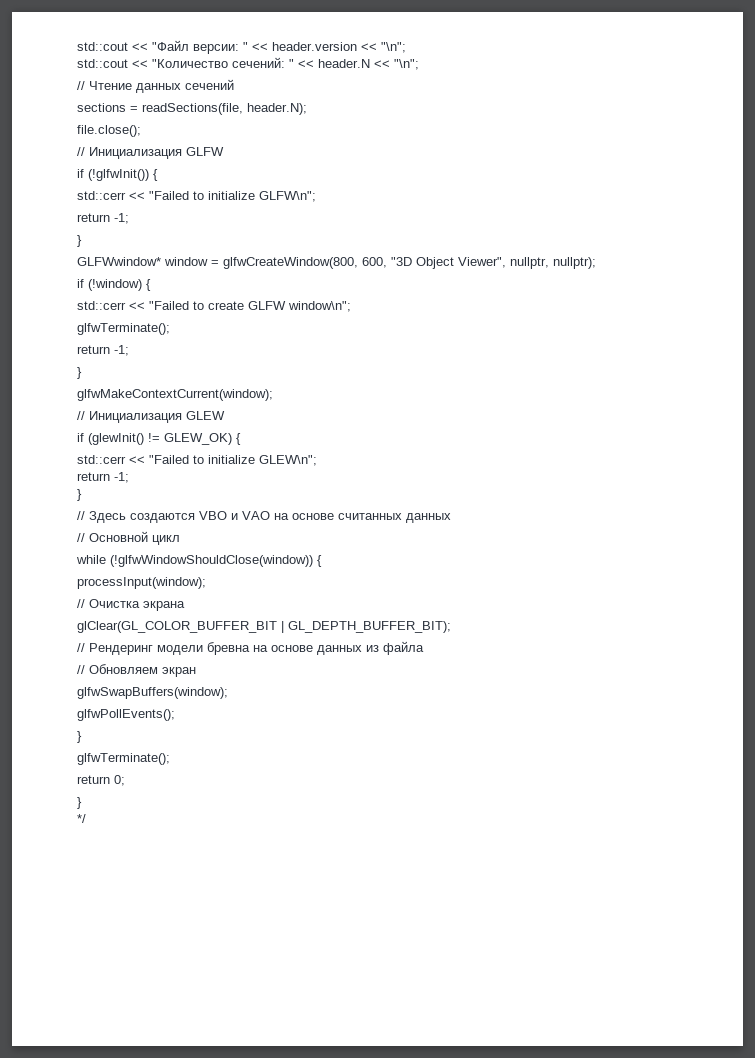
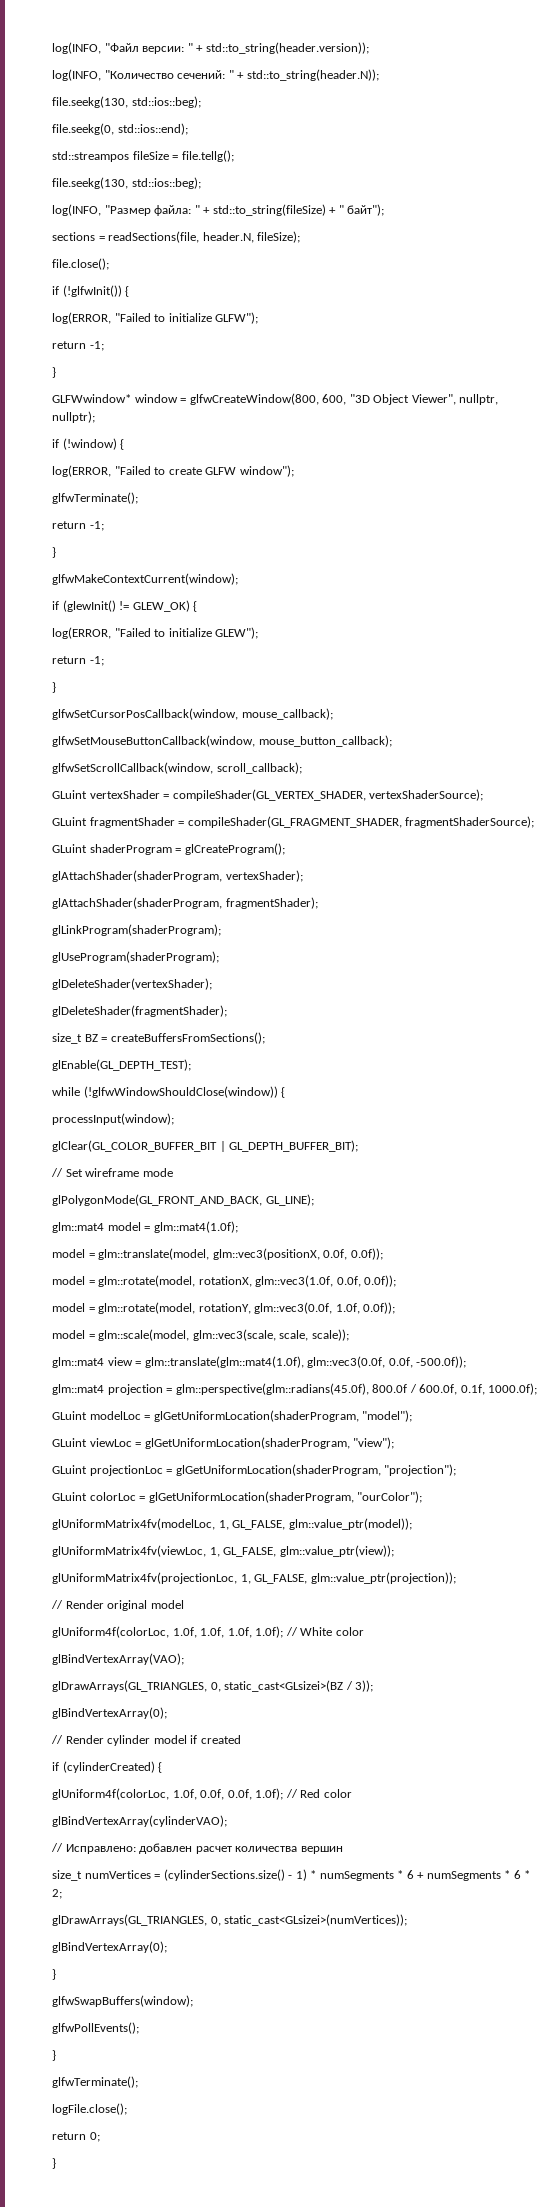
[77,42,148,51] std::cout << -> [52,42,101,54] log(INFO,
[252,42,406,53] [77,57,419,70] [77,79,234,93] << header.version << "\n"; // std::cout << "Количество сечений: " << header.N << "\n"; // // Чтение данных сечений -> [196,42,369,54] [52,69,379,81] [52,96,201,108] [52,123,188,135] [52,150,234,162] [52,177,201,189] [52,204,385,216] + std::to_string(header.version)); // log(INFO, "Количество сечений: " + std::to_string(header.N)); // file.seekg(130, std::ios::beg); // file.seekg(0, std::ios::end); // std::streampos fileSize = file.tellg(); // file.seekg(130, std::ios::beg); // log(INFO, "Размер файла: " + std::to_string(fileSize) + " байт");
[247,103,307,115] header.N); -> [202,231,301,243] header.N, fileSize);
[77,147,224,159] // // Инициализация GLFW -> (109, 264) none
[77,191,316,202] std::cerr << "Failed to initialize GLFW\n"; -> [52,312,259,324] log(ERROR, "Failed to initialize GLFW");
[77,301,145,310] std::cerr << -> [52,465,111,477] log(ERROR,
[288,301,351,312] window\n"; -> [239,465,294,477] window");
[77,411,225,423] // // Инициализация GLEW -> (238, 579) none
[77,455,317,466] [77,472,129,483] [77,489,82,501] [77,511,451,523] [77,531,180,545] std::cerr << "Failed to initialize GLEW\n"; // return -1; // } // // Здесь создаются VBO и VAO на основе считанных данных // // Основной цикл -> [52,627,259,639] [52,656,104,666] [52,682,56,693] [52,708,333,720] [52,735,392,747] [52,762,302,774] [52,789,484,801] [52,816,535,828] [52,843,285,855] [52,870,303,882] [52,897,318,909] [52,924,221,936] [52,951,219,963] [52,978,212,990] [52,1005,227,1017] [52,1032,265,1044] [52,1059,191,1071] log(ERROR, "Failed to initialize GLEW"); // return -1; // } // glfwSetCursorPosCallback(window, mouse_callback); // glfwSetMouseButtonCallback(window, mouse_button_callback); // glfwSetScrollCallback(window, scroll_callback); // GLuint vertexShader = compileShader(GL_VERTEX_SHADER, vertexShaderSource); // GLuint fragmentShader = compileShader(GL_FRAGMENT_SHADER, fragmentShaderSource); // GLuint shaderProgram = glCreateProgram(); // glAttachShader(shaderProgram, vertexShader); // glAttachShader(shaderProgram, fragmentShader); // glLinkProgram(shaderProgram); // glUseProgram(shaderProgram); // glDeleteShader(vertexShader); // glDeleteShader(fragmentShader); // size_t BZ = createBuffersFromSections(); // glEnable(GL_DEPTH_TEST);
[77,599,185,611] // // Очистка экрана -> (174, 1119) none
[89,641,424,655] [77,664,196,677] Рендеринг модели бревна на основе данных из файла // // Обновляем экран -> [65,1168,173,1177] [52,1194,314,1206] [52,1221,238,1233] [52,1248,383,1260] [52,1275,397,1287] [52,1302,396,1314] [52,1329,349,1341] [52,1356,467,1368] [52,1383,538,1395] [52,1410,413,1422] [52,1437,395,1449] [52,1464,457,1476] [52,1491,423,1503] [52,1518,412,1530] [52,1545,394,1557] [52,1572,456,1584] [51,1600,184,1611] [52,1626,364,1638] [52,1653,184,1665] [52,1680,374,1692] [52,1707,167,1719] [51,1735,241,1746] [52,1761,163,1773] [52,1788,352,1800] [52,1815,227,1827] [51,1843,343,1854] [52,1869,531,1881] [52,1889,62,1899] [52,1914,408,1926] [52,1941,167,1953] [52,1969,56,1980] Set wireframe mode // glPolygonMode(GL_FRONT_AND_BACK, GL_LINE); // glm::mat4 model = glm::mat4(1.0f); // model = glm::translate(model, glm::vec3(positionX, 0.0f, 0.0f)); // model = glm::rotate(model, rotationX, glm::vec3(1.0f, 0.0f, 0.0f)); // model = glm::rotate(model, rotationY, glm::vec3(0.0f, 1.0f, 0.0f)); // model = glm::scale(model, glm::vec3(scale, scale, scale)); // glm::mat4 view = glm::translate(glm::mat4(1.0f), glm::vec3(0.0f, 0.0f, -500.0f)); // glm::mat4 projection = glm::perspective(glm::radians(45.0f), 800.0f / 600.0f, 0.1f, 1000.0f); // GLuint modelLoc = glGetUniformLocation(shaderProgram, "model"); // GLuint viewLoc = glGetUniformLocation(shaderProgram, "view"); // GLuint projectionLoc = glGetUniformLocation(shaderProgram, "projection"); // GLuint colorLoc = glGetUniformLocation(shaderProgram, "ourColor"); // glUniformMatrix4fv(modelLoc, 1, GL_FALSE, glm::value_ptr(model)); // glUniformMatrix4fv(viewLoc, 1, GL_FALSE, glm::value_ptr(view)); // glUniformMatrix4fv(projectionLoc, 1, GL_FALSE, glm::value_ptr(projection)); // // Render original model // glUniform4f(colorLoc, 1.0f, 1.0f, 1.0f, 1.0f); // White color // glBindVertexArray(VAO); // glDrawArrays(GL_TRIANGLES, 0, static_cast<GLsizei>(BZ / 3)); // glBindVertexArray(0); // // Render cylinder model if created // if (cylinderCreated) { // glUniform4f(colorLoc, 1.0f, 0.0f, 0.0f, 1.0f); // Red color // glBindVertexArray(cylinderVAO); // // Исправлено: добавлен расчет количества вершин // size_t numVertices = (cylinderSections.size() - 1) * numSegments * 6 + numSegments * 6 * 2; // glDrawArrays(GL_TRIANGLES, 0, static_cast<GLsizei>(numVertices)); // glBindVertexArray(0); // }
(170, 759) none -> [52,2103,127,2115] // logFile.close();
[77,814,86,823] // */ -> (56, 2163) none

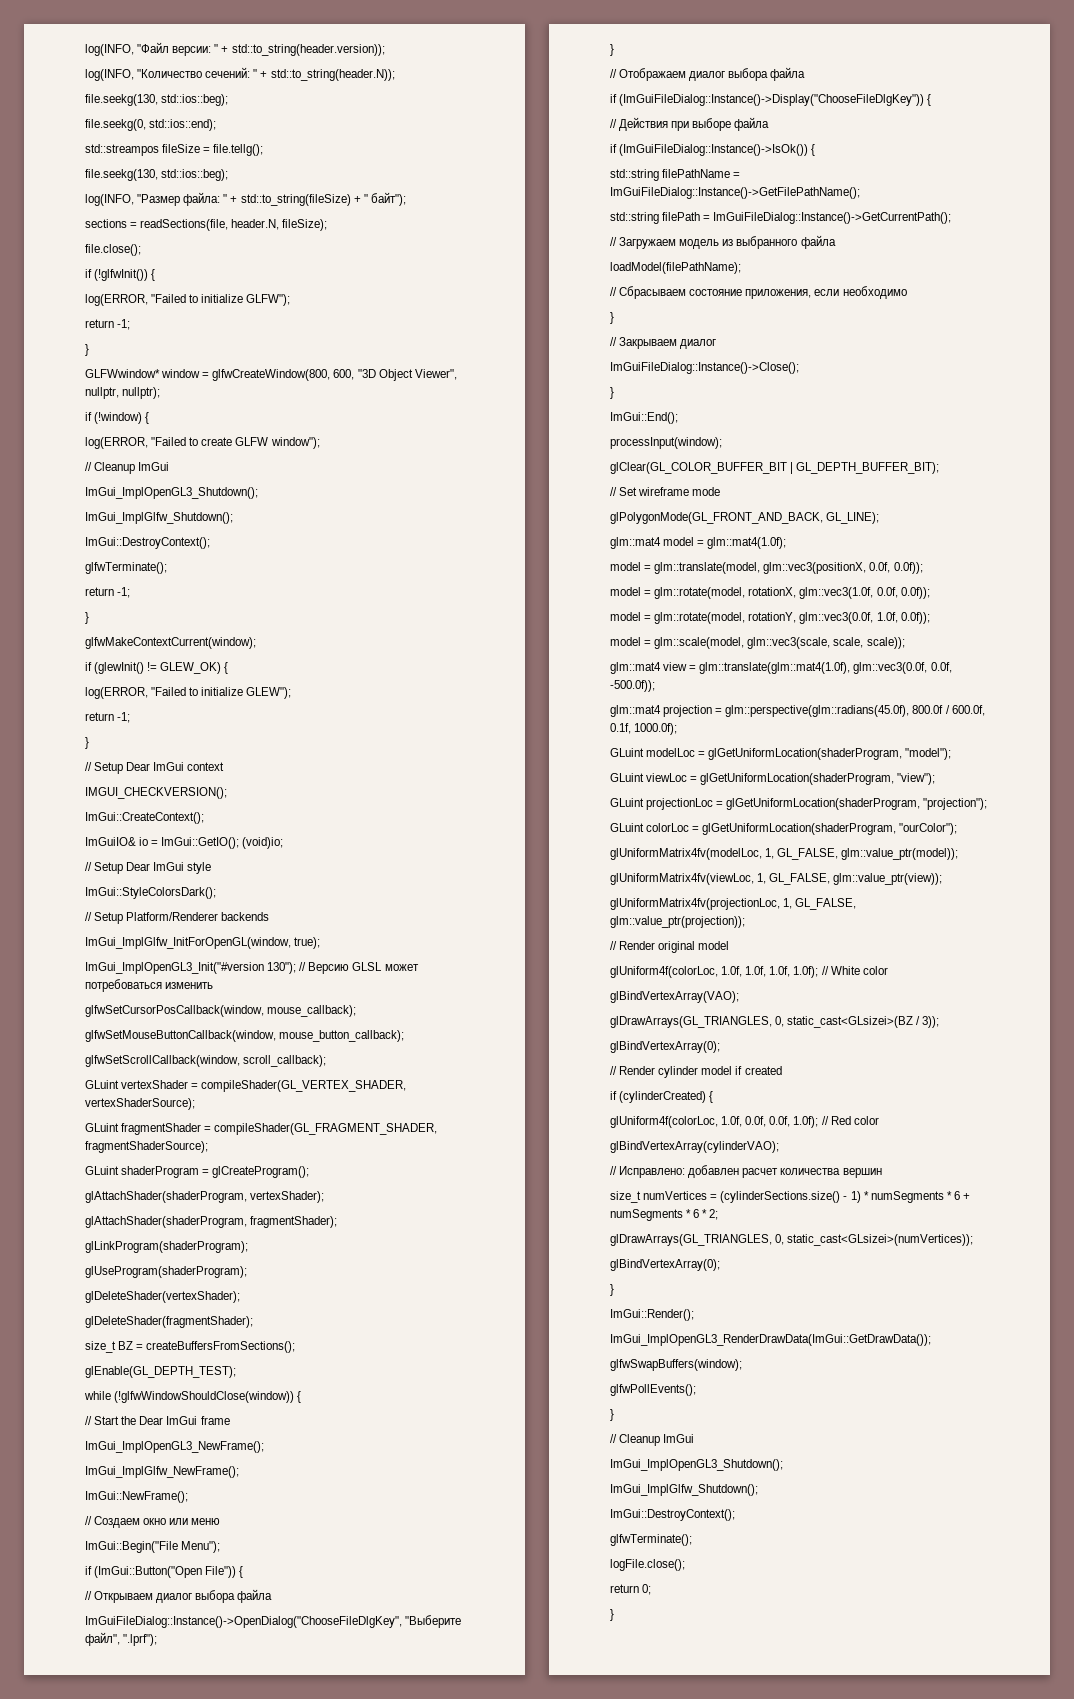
(294, 471) none -> [85,462,170,474] [85,487,258,499] [85,512,233,524] [85,537,210,549] // // Cleanup ImGui // ImGui_ImplOpenGL3_Shutdown(); // ImGui_ImplGlfw_Shutdown(); // ImGui::DestroyContext();
(56, 687) none -> [85,762,225,774] [85,787,227,799] [85,812,204,824] [85,837,284,849] [85,862,212,874] [85,887,216,899] [85,912,270,924] [85,937,321,949] [85,962,419,974] [85,979,214,992] // // Setup Dear ImGui context // IMGUI_CHECKVERSION(); // ImGui::CreateContext(); // ImGuiIO& io = ImGui::GetIO(); (void)io; // // Setup Dear ImGui style // ImGui::StyleColorsDark(); // // Setup Platform/Renderer backends // ImGui_ImplGlfw_InitForOpenGL(window, true); // ImGui_ImplOpenGL3_Init("#version 130"); // Версию GLSL может потребоваться изменить
(286, 1092) none -> [85,1416,230,1425] [85,1441,264,1453] [85,1466,239,1478] [85,1491,188,1503] [85,1516,221,1528] [85,1541,221,1553] [85,1566,244,1578] [85,1589,273,1603] [85,1615,462,1628] [85,1632,158,1646] [610,44,614,56] [610,67,806,81] [610,94,932,106] [610,117,770,131] [610,144,816,156] [610,169,741,181] [610,187,860,199] [610,212,952,224] [610,235,836,249] [610,262,741,274] [610,286,907,299] [610,312,614,324] [610,337,717,349] [610,362,799,374] [610,387,614,399] [610,412,678,424] // // Start the Dear ImGui frame // ImGui_ImplOpenGL3_NewFrame(); // ImGui_ImplGlfw_NewFrame(); // ImGui::NewFrame(); // // Создаем окно или меню // ImGui::Begin("File Menu"); // if (ImGui::Button("Open File")) { // // Открываем диалог выбора файла // ImGuiFileDialog::Instance()->OpenDialog("ChooseFileDlgKey", "Выберите файл", ".lprf"); // } // // Отображаем диалог выбора файла // if (ImGuiFileDialog::Instance()->Display("ChooseFileDlgKey")) { // // Действия при выборе файла // if (ImGuiFileDialog::Instance()->IsOk()) { // std::string filePathName = ImGuiFileDialog::Instance()->GetFilePathName(); // std::string filePath = ImGuiFileDialog::Instance()->GetCurrentPath(); // // Загружаем модель из выбранного файла // loadModel(filePathName); // // Сбрасываем состояние приложения, если необходимо // } // // Закрываем диалог // ImGuiFileDialog::Instance()->Close(); // } // ImGui::End();
(56, 1974) none -> [610,1309,694,1321] [610,1334,931,1346] // ImGui::Render(); // ImGui_ImplOpenGL3_RenderDrawData(ImGui::GetDrawData());
(56, 2055) none -> [610,1434,695,1446] [610,1459,783,1471] [610,1484,758,1496] [610,1509,735,1521] // // Cleanup ImGui // ImGui_ImplOpenGL3_Shutdown(); // ImGui_ImplGlfw_Shutdown(); // ImGui::DestroyContext();

